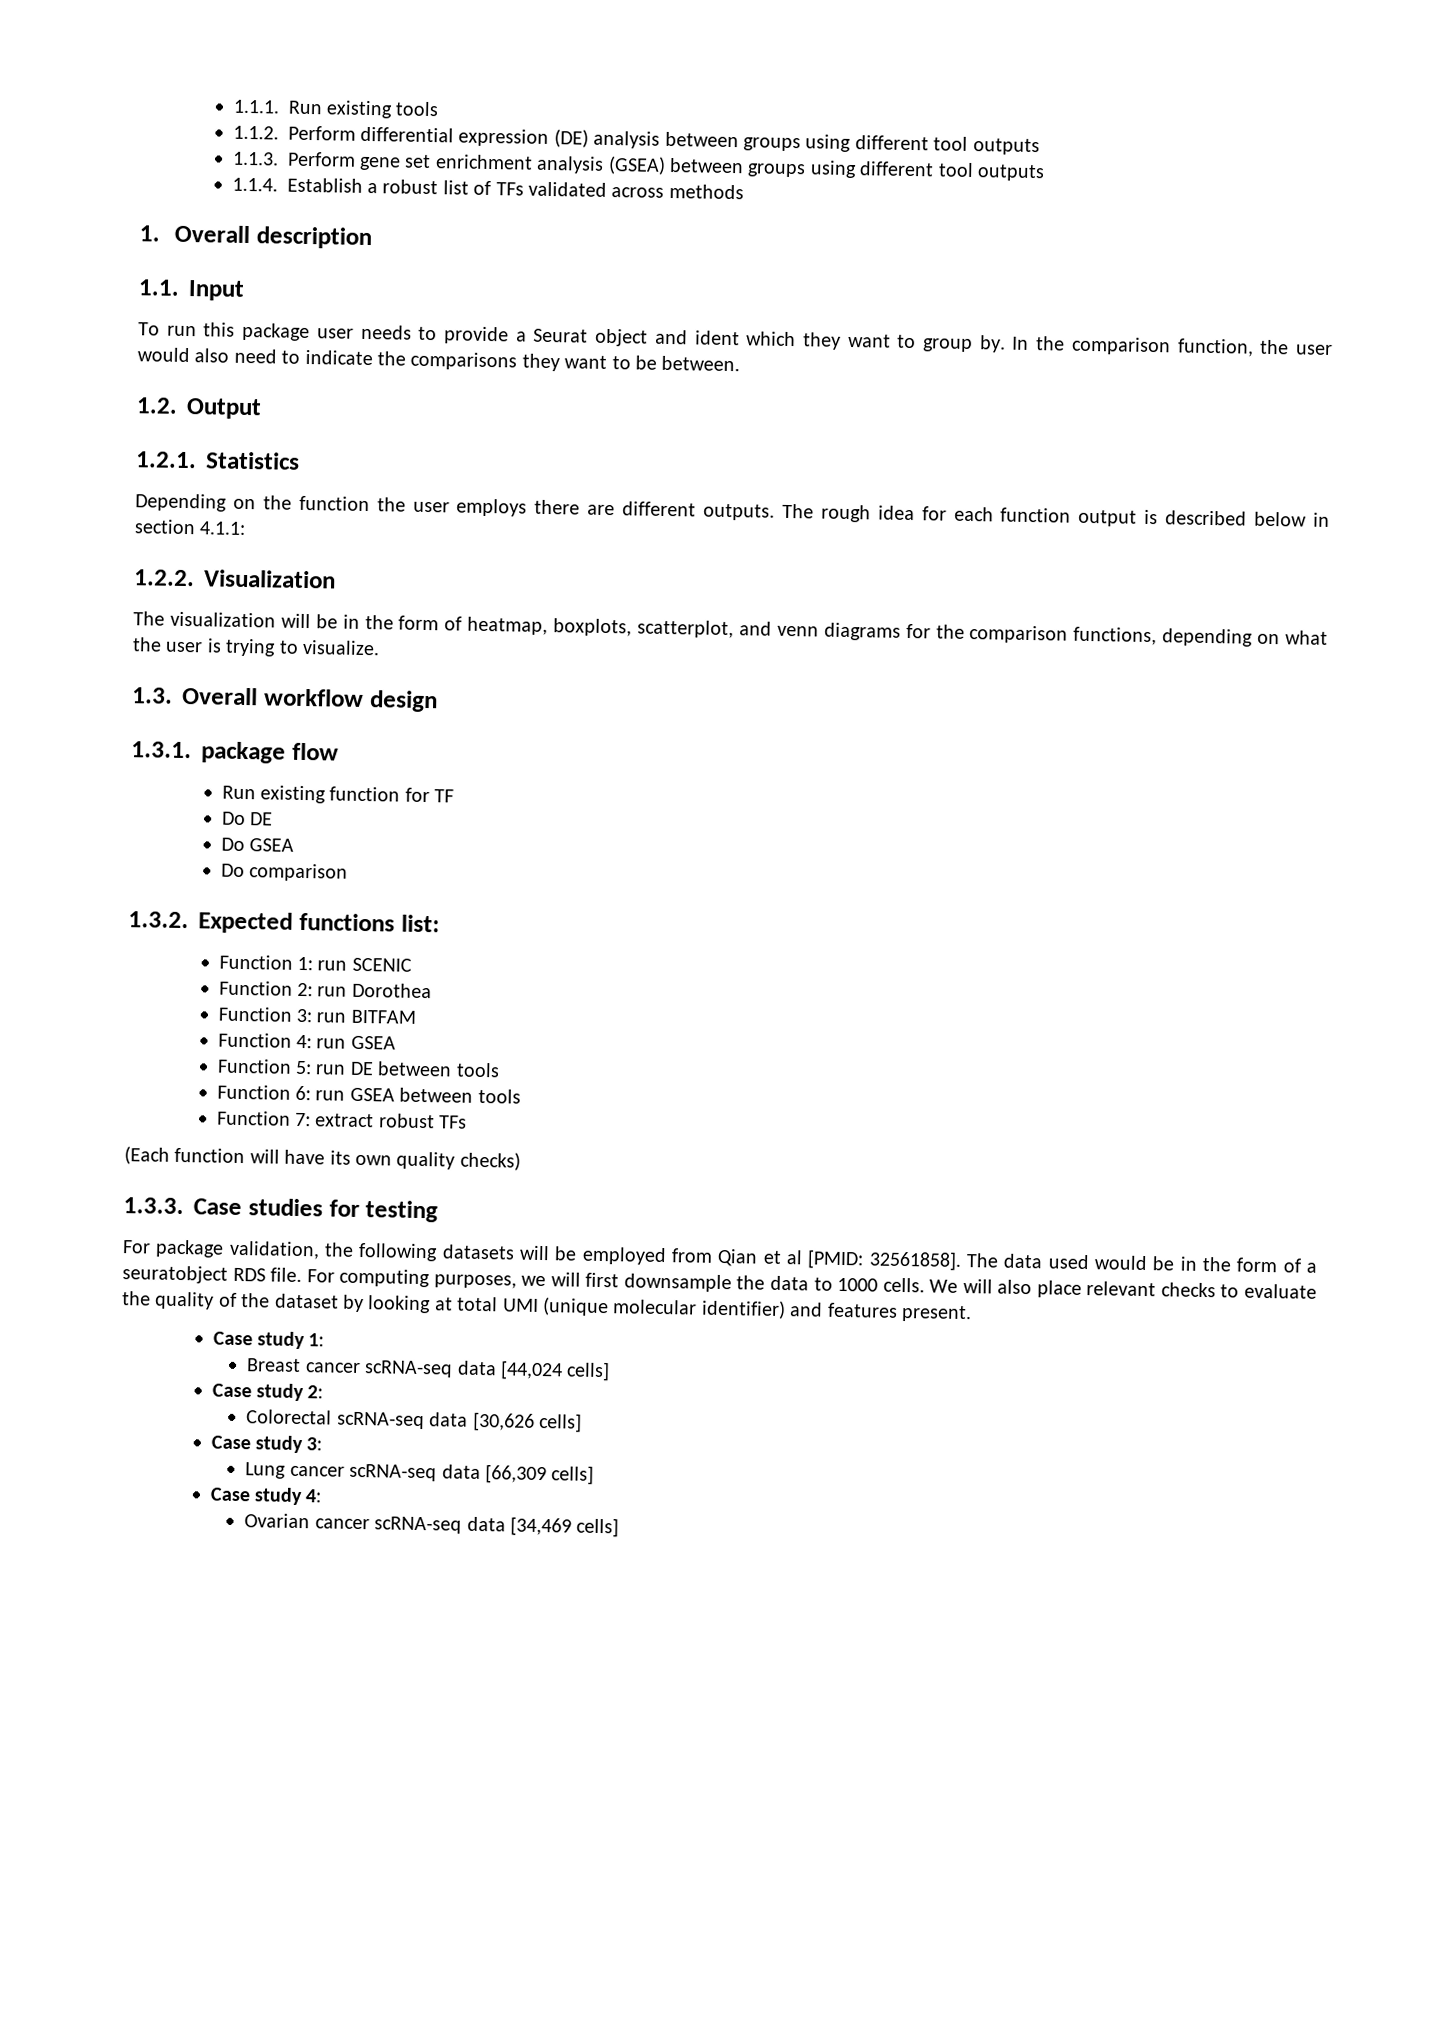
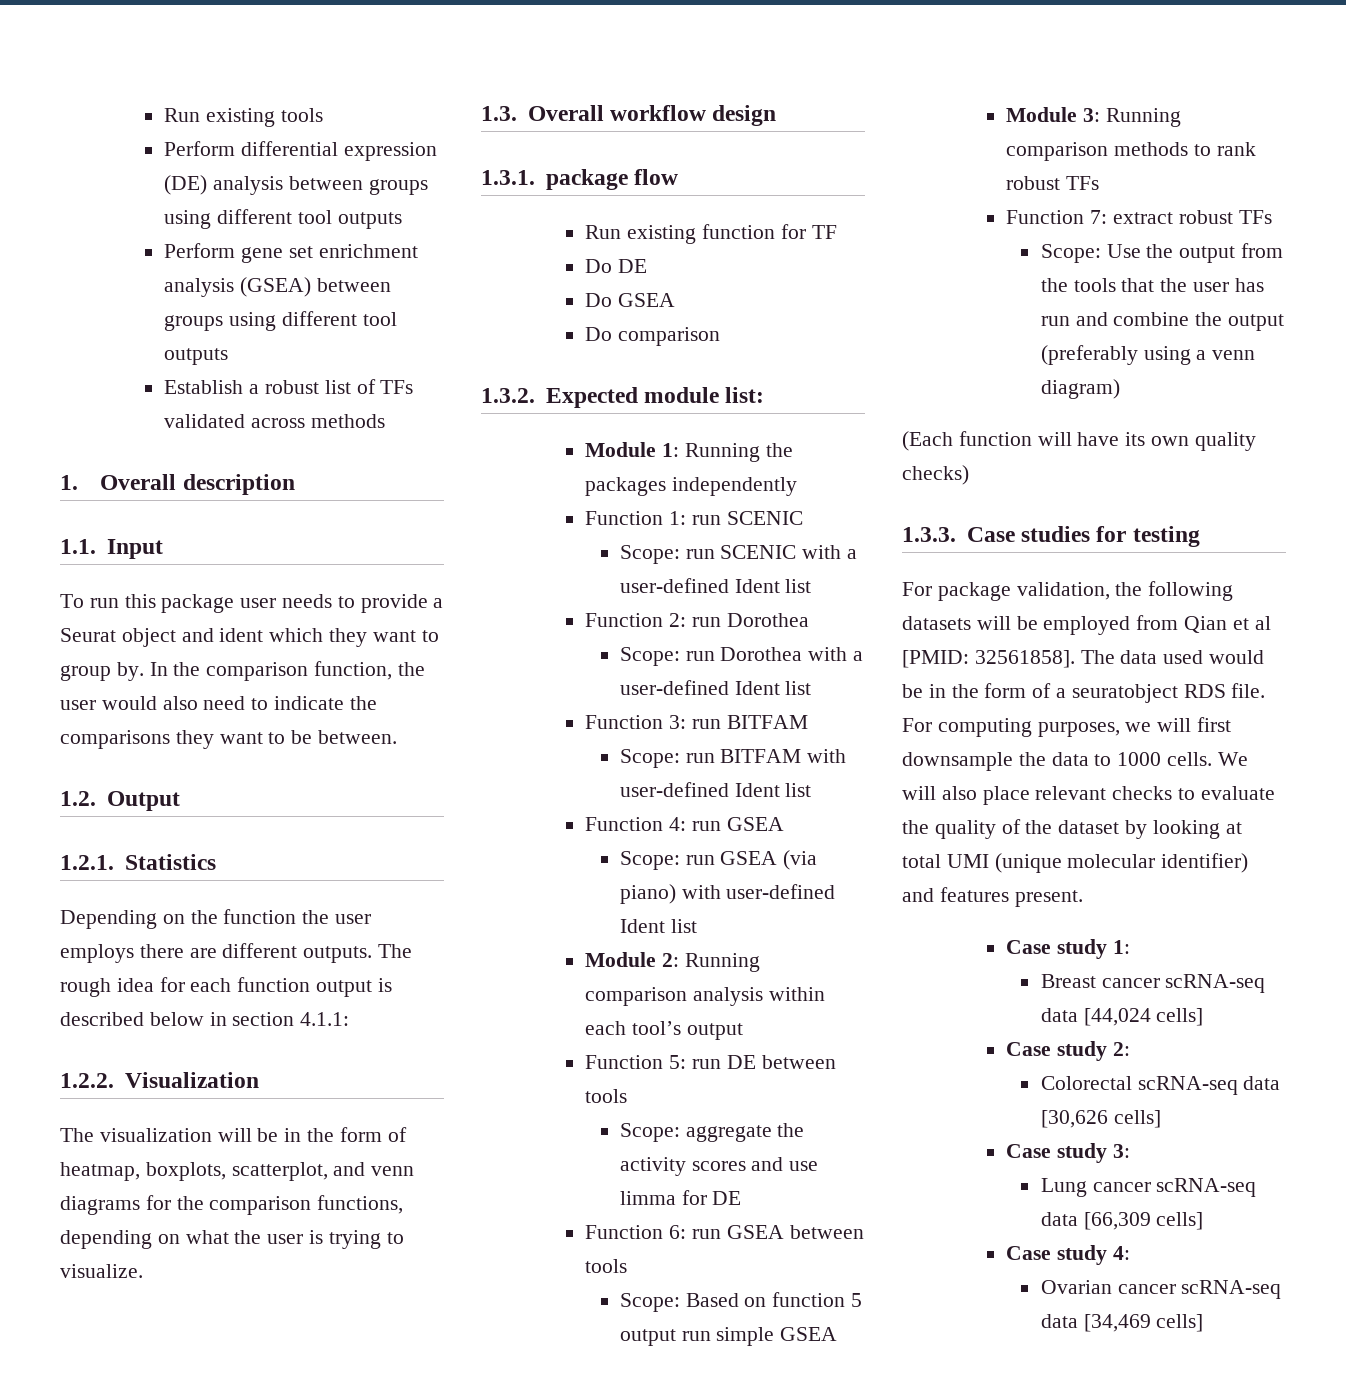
[232,99,280,114] 1.1.1. -> (164, 115) none
[232,125,279,140] 1.1.2. -> (323, 115) none
[231,151,279,166] 1.1.3. -> (402, 220) none
[231,177,278,192] 1.1.4. -> (229, 356) none
[298,912,395,932] functions -> [644,387,720,403] module
[218,954,412,972] [218,980,432,999] [217,1006,416,1024] [217,1032,396,1050] Function 1: run SCENIC // Function 2: run Dorothea // Function 3: run BITFAM // Function 4: run GSEA -> [585,442,793,462] [585,477,798,496] [585,511,803,525] [619,545,858,564] [619,578,812,593] [585,613,809,627] [619,647,864,666] [619,680,812,695] [585,715,808,729] [619,749,847,768] [619,782,812,797] [585,817,784,831] [619,850,818,870] [619,884,836,904] [619,919,697,933] [585,952,760,972] [585,987,825,1006] [585,1021,743,1040] Module 1: Running the packages independently // Function 1: run SCENIC // Scope: run SCENIC with a user-defined Ident list // Function 2: run Dorothea // Scope: run Dorothea with a user-defined Ident list // Function 3: run BITFAM // Scope: run BITFAM with user-defined Ident list // Function 4: run GSEA // Scope: run GSEA (via piano) with user-defined Ident list // Module 2: Running comparison analysis within each tool’s output
(500, 1070) none -> [619,1123,805,1142] [619,1157,819,1176] [619,1190,742,1205] // Scope: aggregate the activity scores and use limma for DE
(521, 1096) none -> [619,1292,863,1312] [619,1327,838,1346] [1006,107,1181,127] [1006,142,1256,161] [1006,176,1100,190] // Scope: Based on function 5 output run simple GSEA // Module 3: Running comparison methods to rank robust TFs
(468, 1122) none -> [1040,243,1284,263] [1040,278,1264,292] [1040,312,1285,331] [1040,345,1256,365] [1040,379,1120,399] // Scope: Use the output from the tools that the user has run and combine the output (preferably using a venn diagram)

